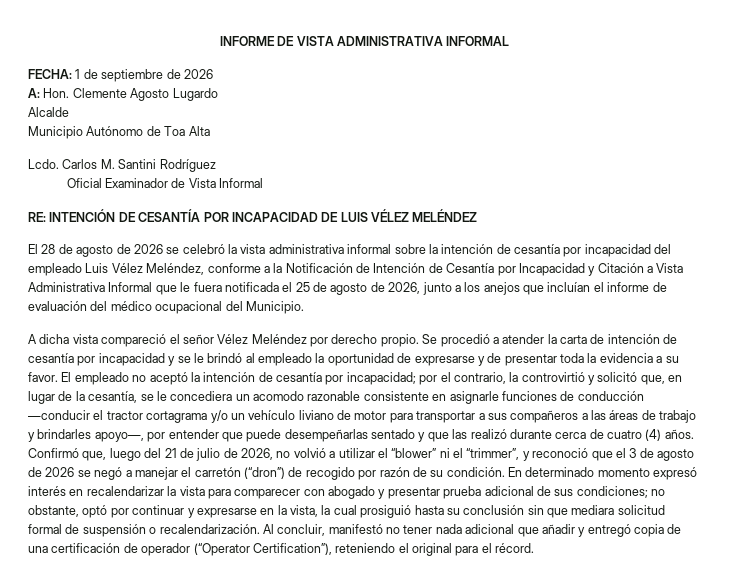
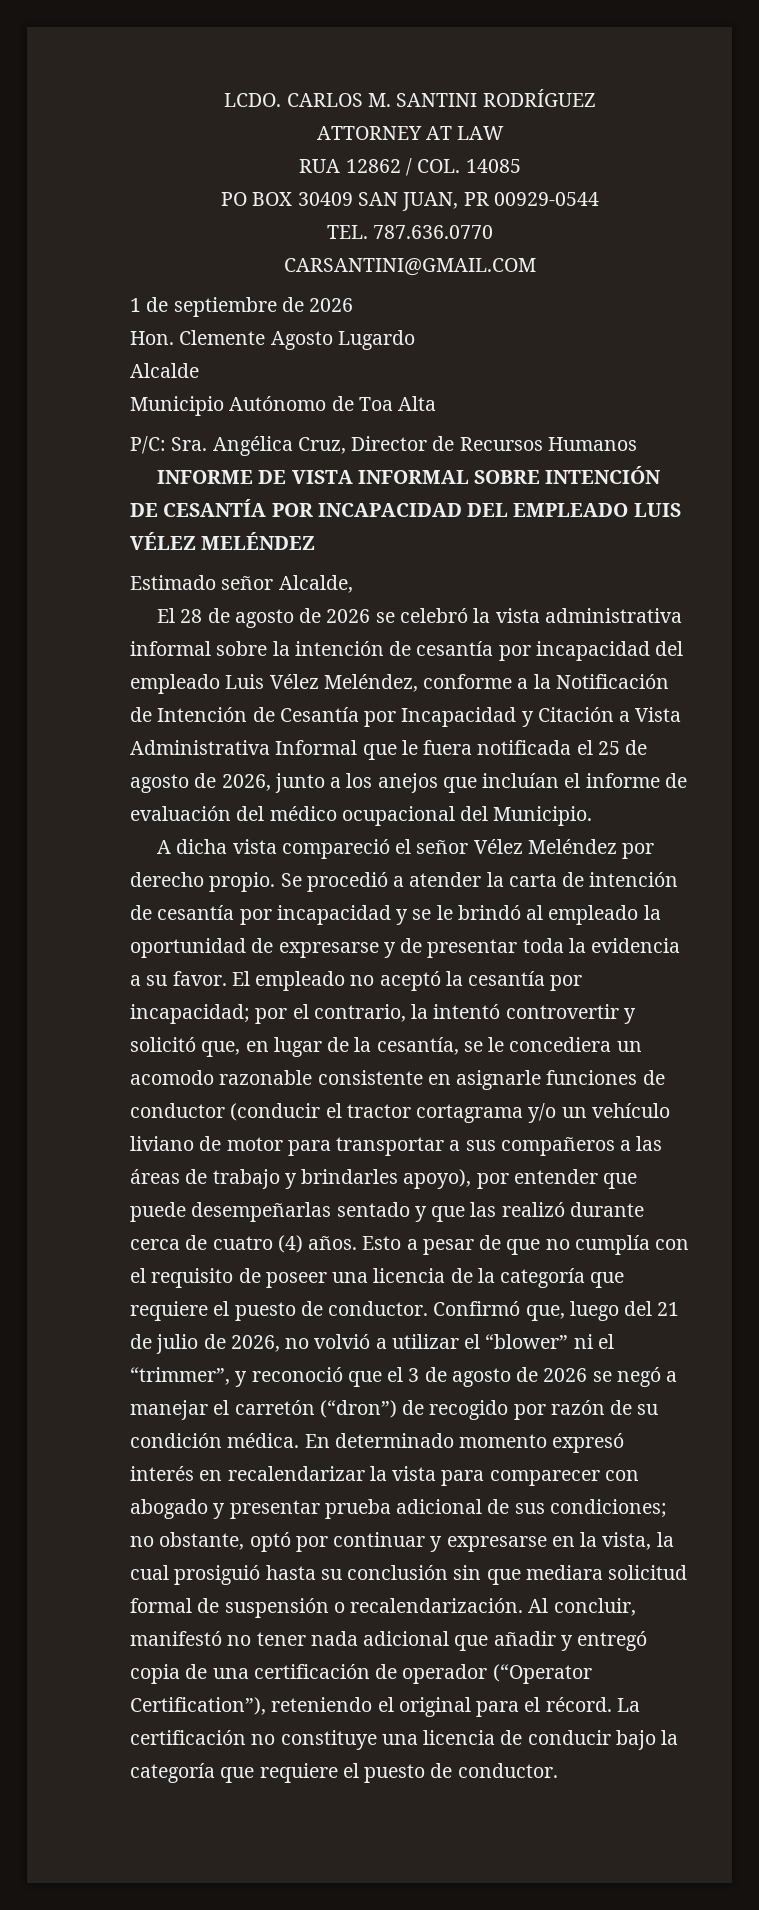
[219,36,510,46] [28,69,72,79] INFORME DE VISTA ADMINISTRATIVA INFORMAL // FECHA: -> [224,89,596,107] [316,126,505,140] [299,158,521,176] [221,192,599,211] [326,225,494,239] [284,258,536,276] LCDO. CARLOS M. SANTINI RODRÍGUEZ // ATTORNEY AT LAW // RUA 12862 / COL. 14085 // PO BOX 30409 SAN JUAN, PR 00929-0544 // TEL. 787.636.0770 // CARSANTINI@GMAIL.COM //
[28,88,40,98] A: -> (354, 305) none
[28,159,216,172] [66,178,264,188] [28,212,46,222] Lcdo. Carlos M. Santini Rodríguez // Oficial Examinador de Vista Informal // RE: -> [130,436,637,456] [157,470,541,484] P/C: Sra. Angélica Cruz, Director de Recursos Humanos // INFORME DE VISTA INFORMAL SOBRE
[321,212,339,222] DE -> [467,503,629,517] DEL EMPLEADO
(478, 215) none -> [130,575,353,593] // Estimado señor Alcalde,
[203,372,273,382] intención de -> (463, 978) none
[521,372,585,382] controvirtió -> [433,1004,619,1019] intentó controvertir
[577,391,644,401] [28,410,90,420] conducción —conducir -> [130,1103,321,1121] conductor (conducir
[94,432,144,442] apoyo—, -> [403,1169,472,1189] apoyo),
(694, 434) none -> [362,1235,690,1255] [130,1268,625,1288] [130,1301,429,1321] Esto a pesar de que no cumplía con el requisito de poseer una licencia de la categoría que requiere el puesto de conductor.
[446,467,505,477] condición. -> [130,1433,300,1448] condición médica.
(535, 548) none -> [616,1698,640,1712] [130,1730,679,1750] [130,1763,558,1783] La certificación no constituye una licencia de conducir bajo la categoría que requiere el puesto de conductor.

